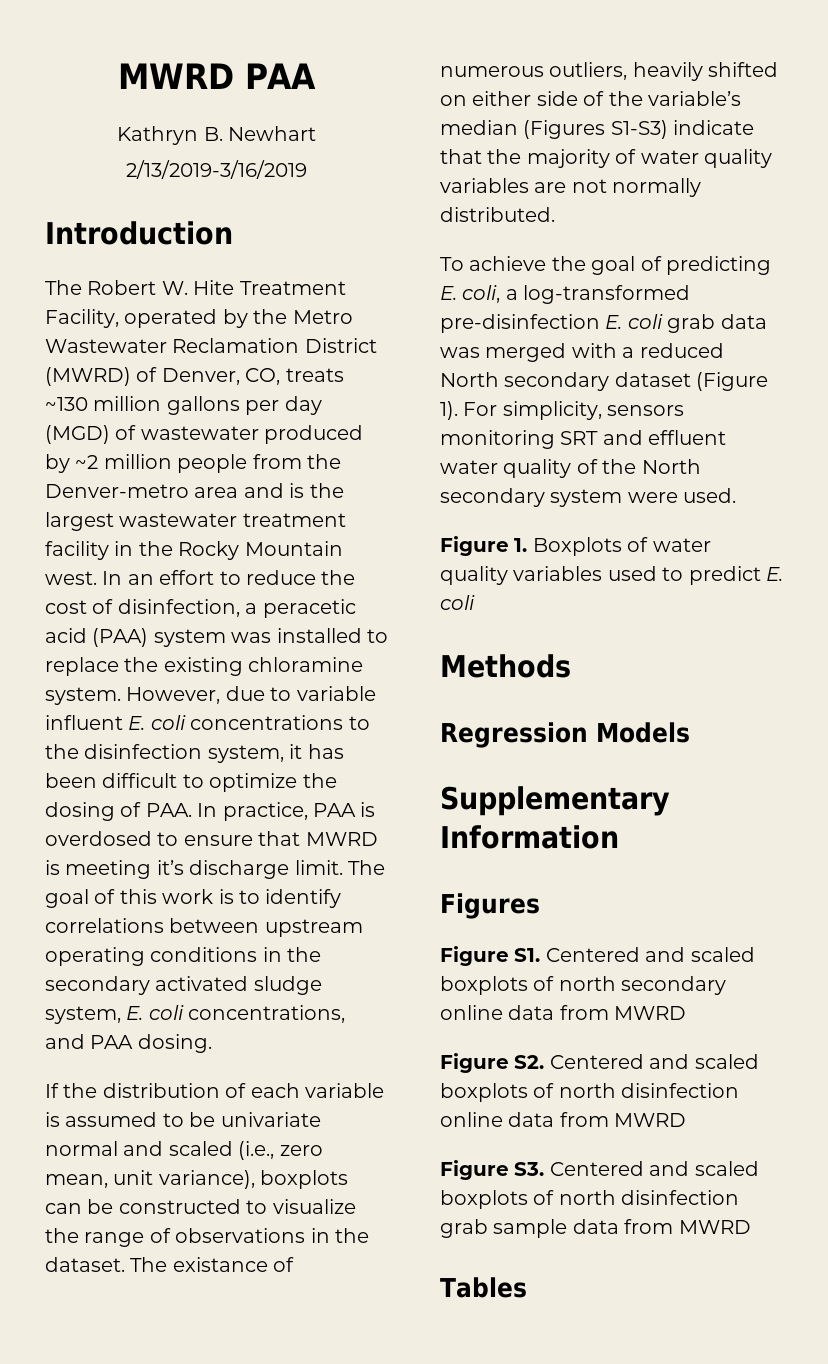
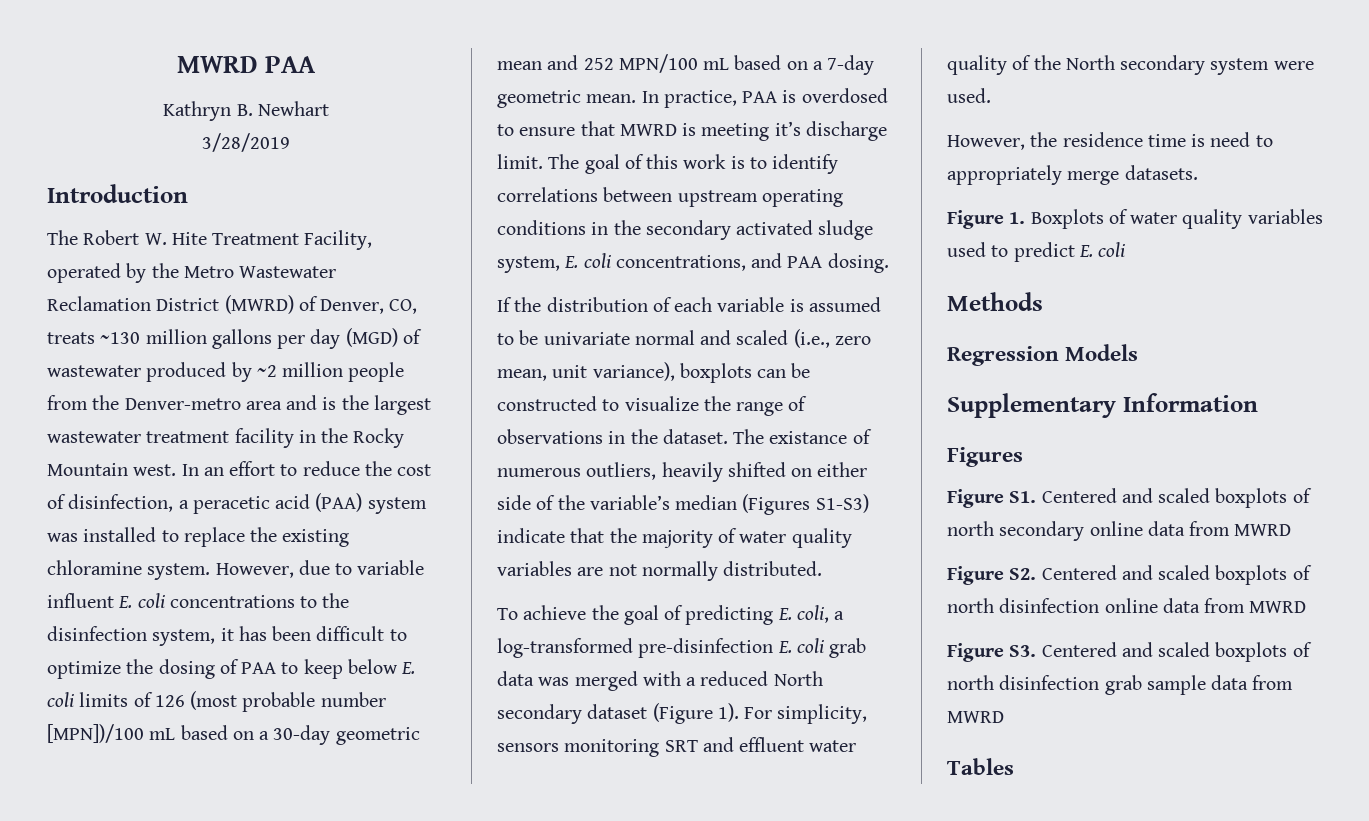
[126,160,307,179] 2/13/2019-3/16/2019 -> [202,133,290,152] 3/28/2019
[145,803,192,817] PAA. -> [241,659,416,679] [47,691,386,712] [47,724,420,745] [497,54,875,75] [497,90,637,108] PAA to keep below E. coli limits of 126 (most probable number [MPN])/100 mL based on a 30-day geometric mean and 252 MPN/100 mL based on a 7-day geometric mean.
(737, 495) none -> [947,132,1273,150] [947,165,1198,185] // However, the residence time is need to appropriately merge datasets.

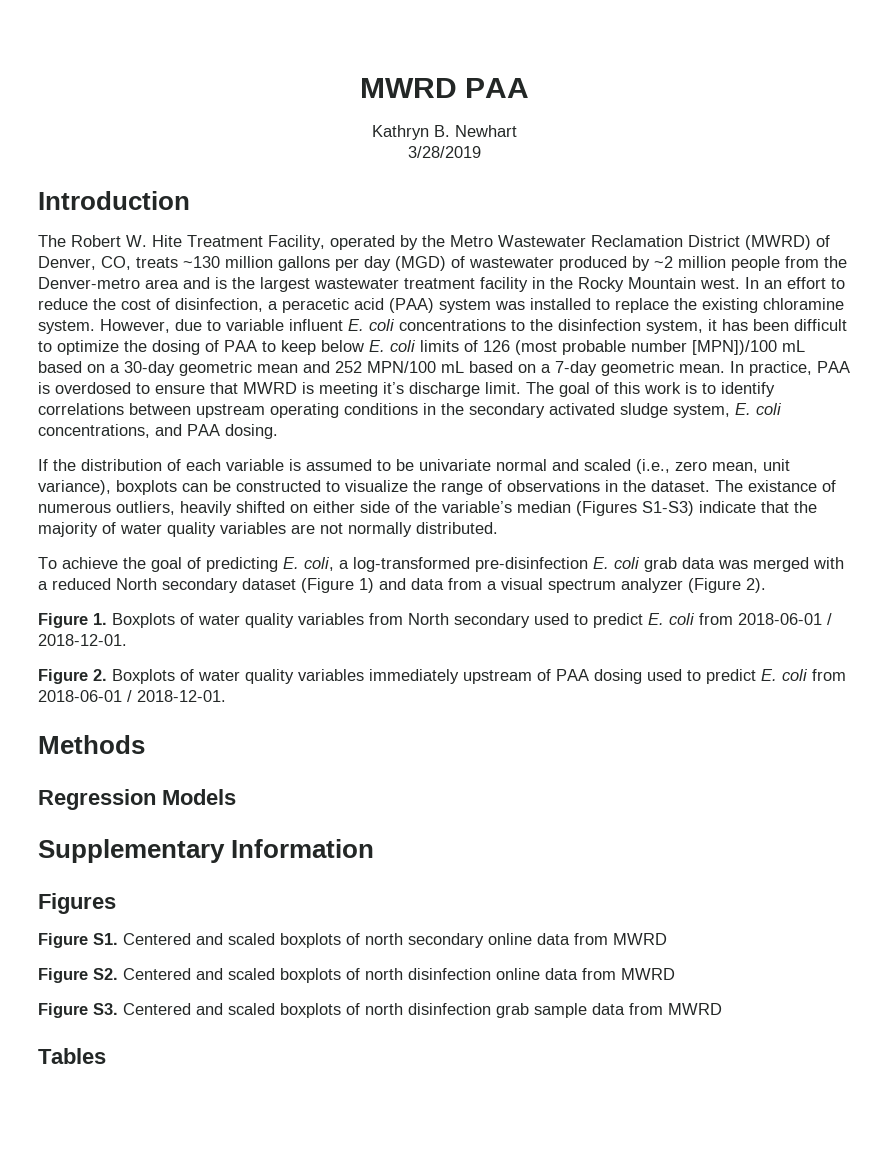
[717,703,868,724] [497,737,857,757] [947,55,1314,75] [947,88,991,103] [947,132,1273,150] [947,165,1198,185] 1). For simplicity, sensors monitoring SRT and effluent water quality of the North secondary system were used. // However, the residence time is need to appropriately merge datasets. -> [359,578,766,593] 1) and data from a visual spectrum analyzer (Figure 2).
[947,242,1126,262] used to predict E. coli -> [369,613,832,628] [38,634,127,646] [38,669,846,684] [38,690,226,702] from North secondary used to predict E. coli from 2018-06-01 / 2018-12-01. // Figure 2. Boxplots of water quality variables immediately upstream of PAA dosing used to predict E. coli from 2018-06-01 / 2018-12-01.

